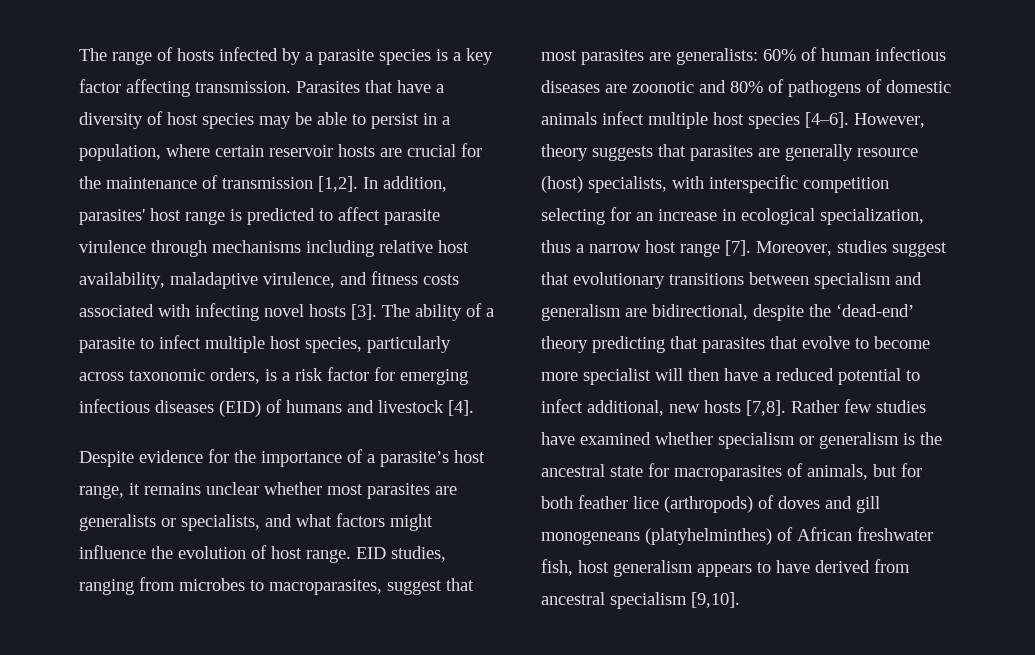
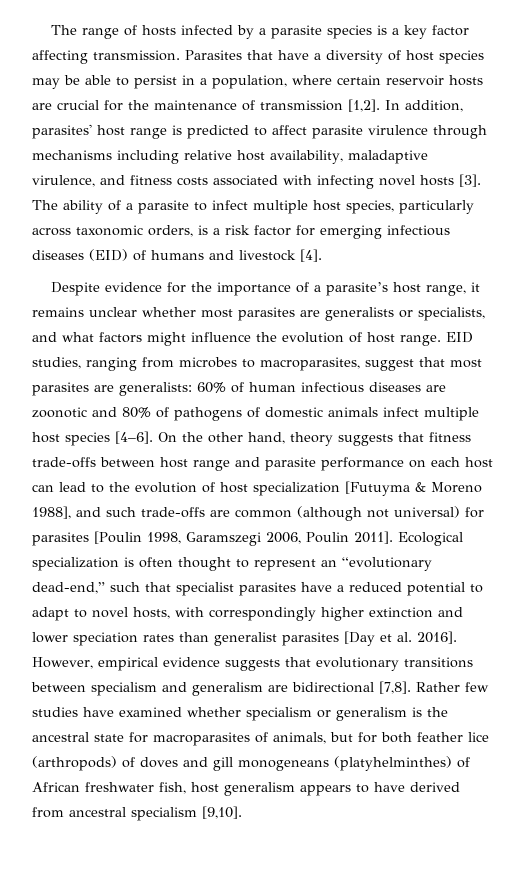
[854,113,925,128] [541,144,918,161] [541,175,889,193] [541,207,924,225] [541,240,947,257] However, theory suggests that parasites are generally resource (host) specialists, with interspecific competition selecting for an increase in ecological specialization, thus a narrow host range [7]. Moreover, studies suggest -> [158,432,471,446] [32,457,493,471] [32,481,482,496] [32,506,484,521] [32,531,463,546] [32,557,432,571] [32,582,483,596] [32,607,463,621] [32,631,457,646] [32,657,280,671] On the other hand, theory suggests that fitness trade-offs between host range and parasite performance on each host can lead to the evolution of host specialization [Futuyma & Moreno 1988], and such trade-offs are common (although not universal) for parasites [Poulin 1998, Garamszegi 2006, Poulin 2011]. Ecological specialization is often thought to represent an “evolutionary dead-end,” such that specialist parasites have a reduced potential to adapt to novel hosts, with correspondingly higher extinction and lower speciation rates than generalist parasites [Day et al. 2016]. However, empirical evidence suggests
[652,304,914,321] [541,336,930,353] [541,368,920,385] [541,399,741,416] bidirectional, despite the ‘dead-end’ theory predicting that parasites that evolve to become more specialist will then have a reduced potential to infect additional, new hosts -> [292,682,374,693] bidirectional

